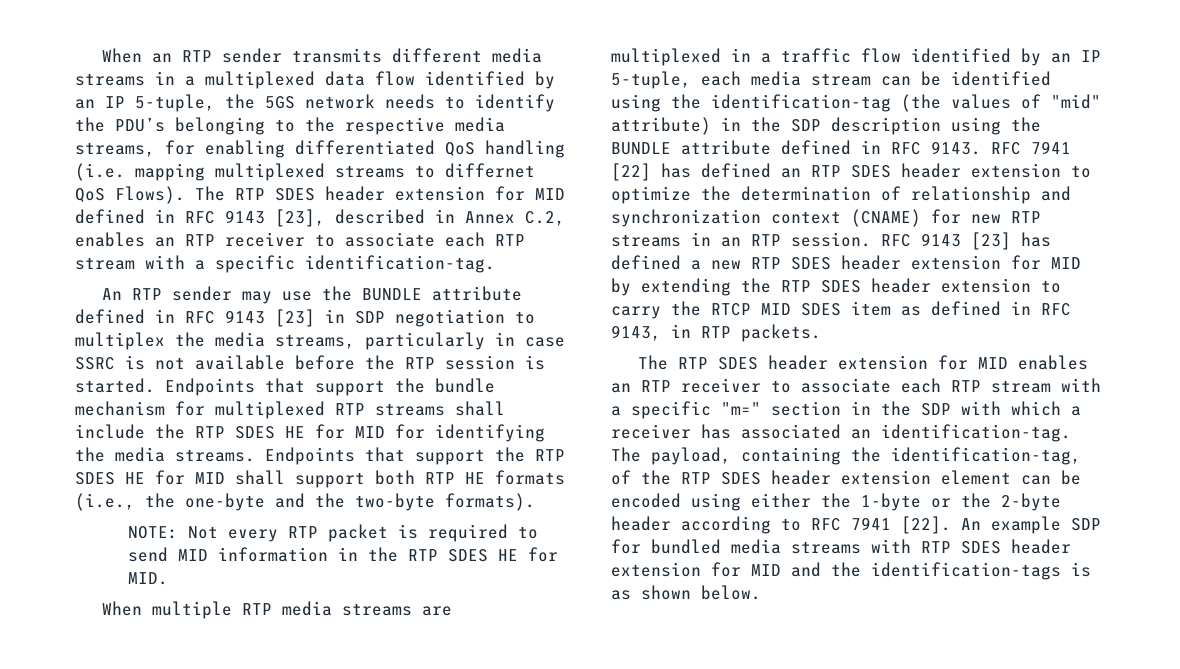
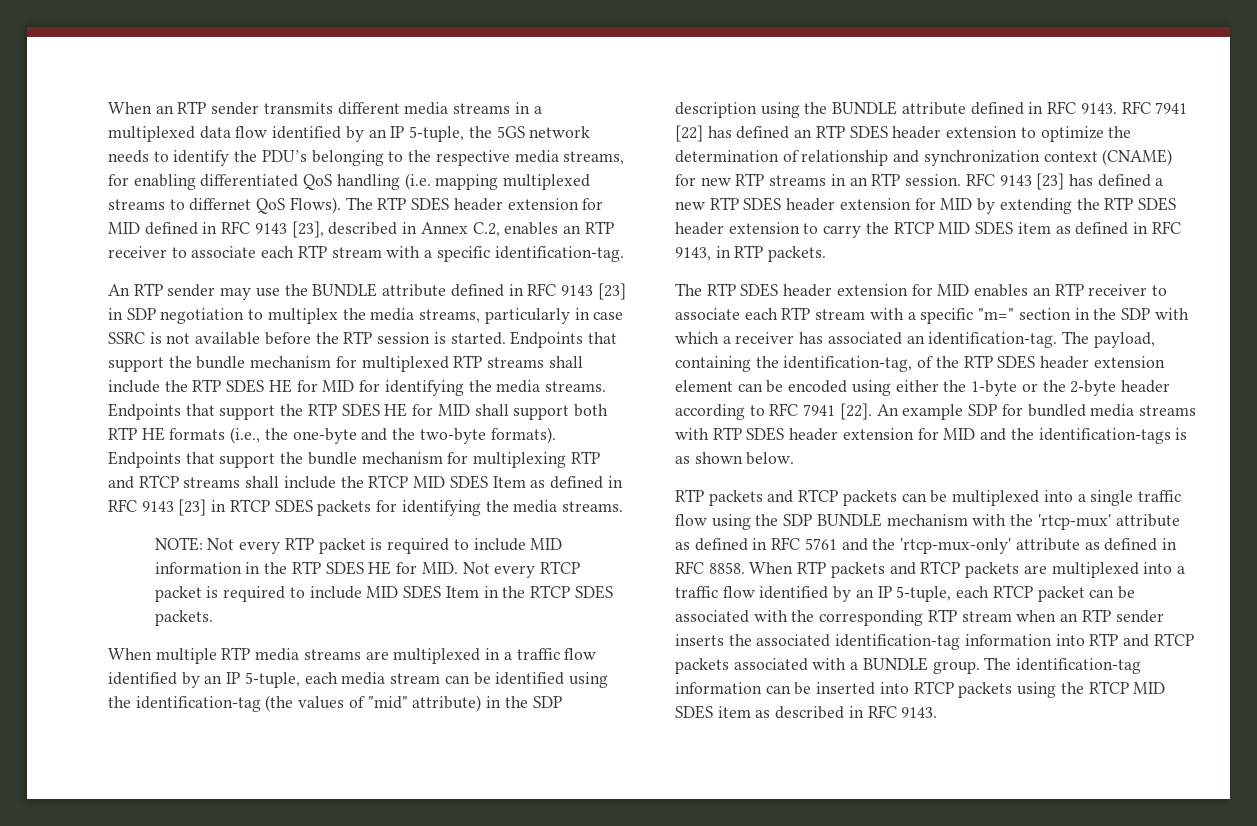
(535, 502) none -> [108,451,600,468] [108,475,623,489] [108,499,623,516] Endpoints that support the bundle mechanism for multiplexing RTP and RTCP streams shall include the RTCP MID SDES Item as defined in RFC 9143 [23] in RTCP SDES packets for identifying the media streams.
[127,547,168,562] send -> [473,538,526,551] include
(168, 578) none -> [462,561,581,578] [154,585,613,602] [154,610,213,626] Not every RTCP packet is required to include MID SDES Item in the RTCP SDES packets.
(761, 592) none -> [675,489,1181,506] [675,513,1180,530] [675,537,1177,554] [675,561,1185,578] [675,585,1135,602] [675,609,1164,626] [675,633,1194,650] [675,657,1142,674] [675,681,1166,698] [675,705,938,719] // RTP packets and RTCP packets can be multiplexed into a single traffic flow using the SDP BUNDLE mechanism with the 'rtcp-mux' attribute as defined in RFC 5761 and the 'rtcp-mux-only' attribute as defined in RFC 8858. When RTP packets and RTCP packets are multiplexed into a traffic flow identified by an IP 5-tuple, each RTCP packet can be associated with the corresponding RTP stream when an RTP sender inserts the associated identification-tag information into RTP and RTCP packets associated with a BUNDLE group. The identification-tag information can be inserted into RTCP packets using the RTCP MID SDES item as described in RFC 9143.

